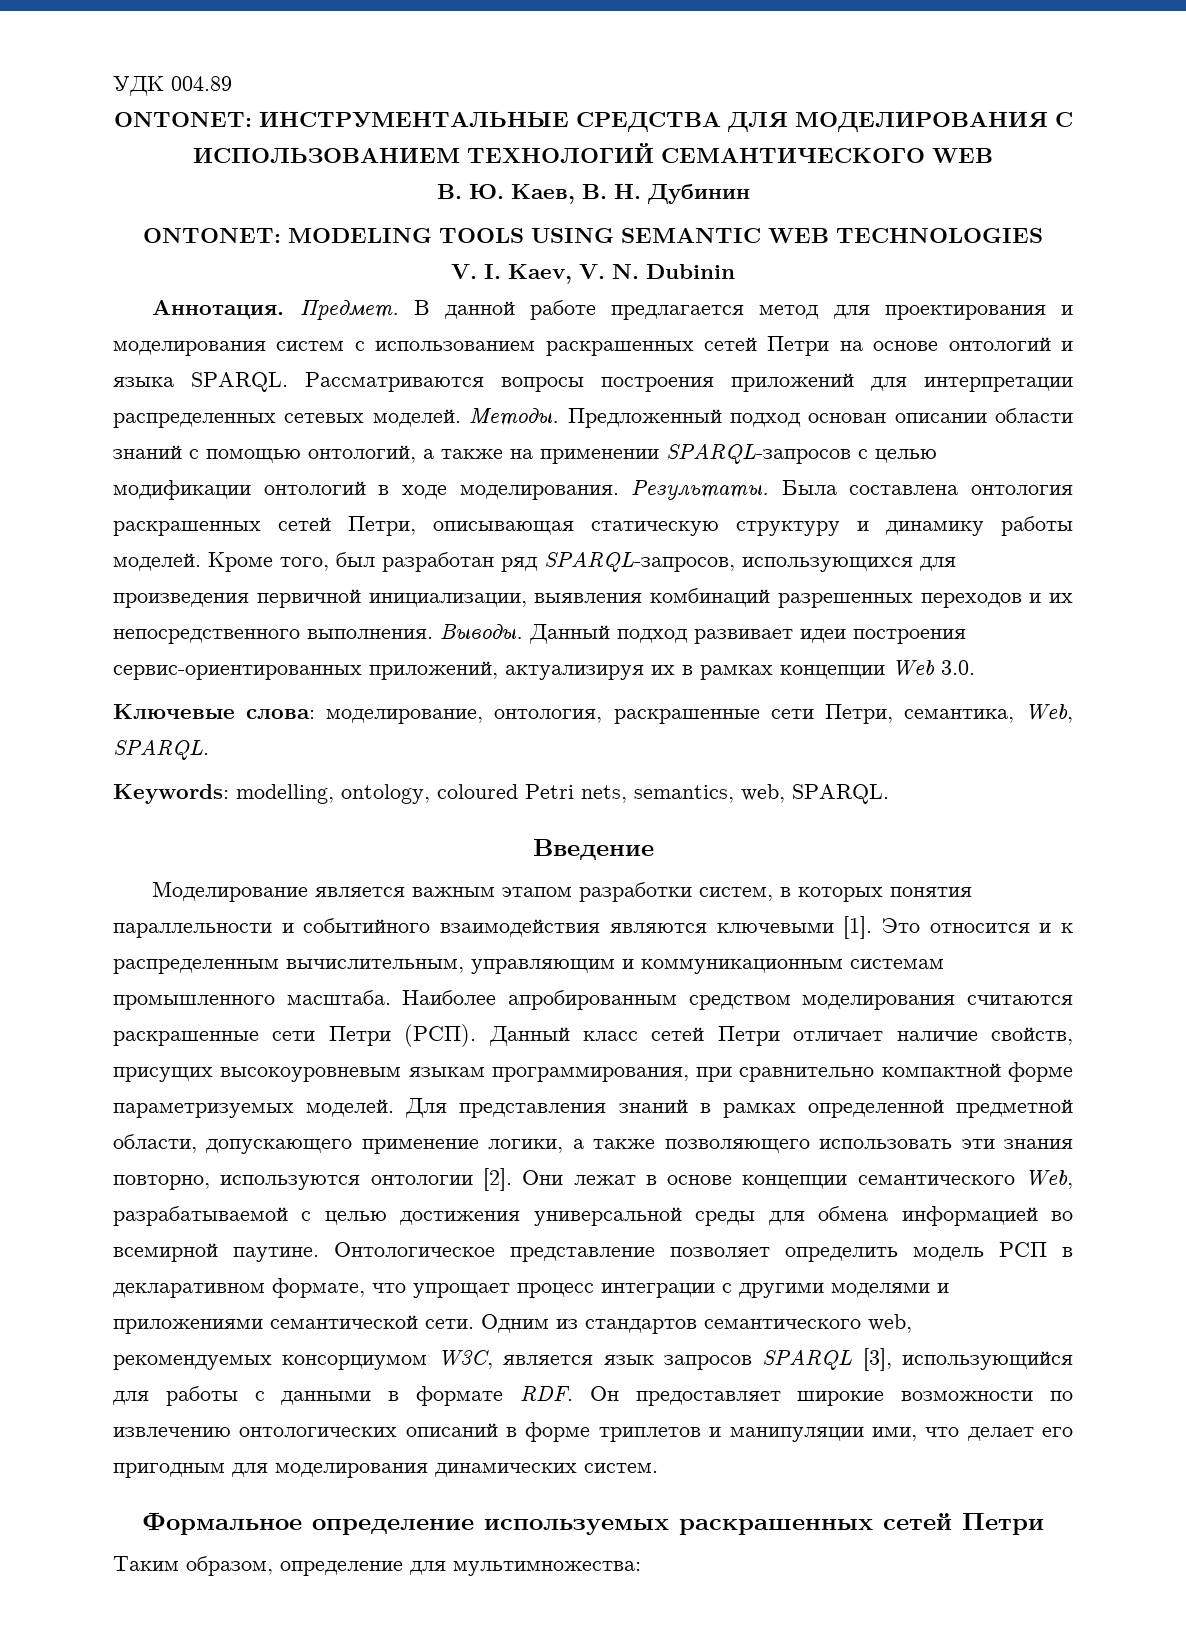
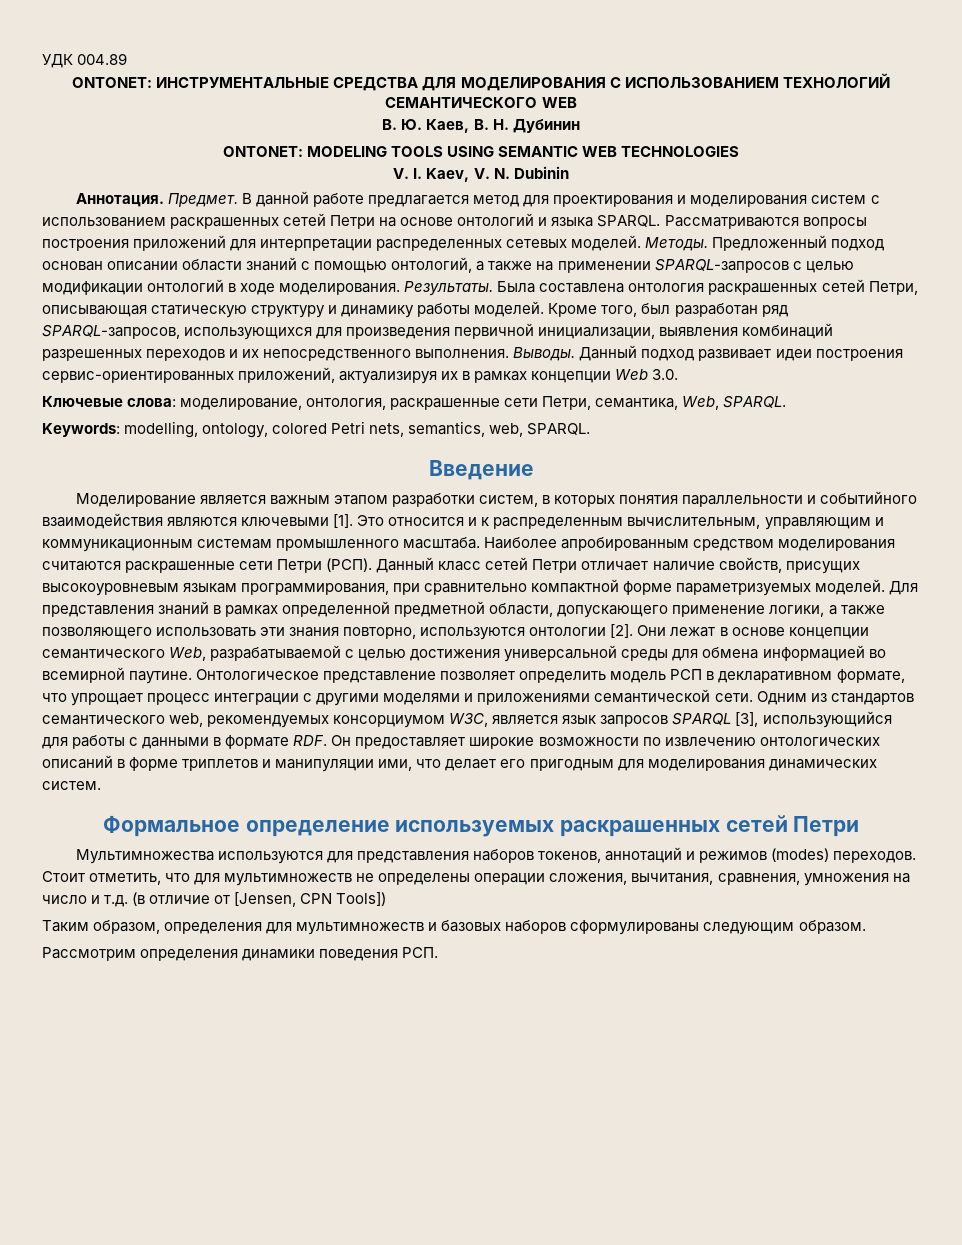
[437,784,518,799] coloured -> [272,423,328,434] colored
[113,1556,641,1576] Таким образом, определение для мультимножества: -> [75,847,917,864] [42,871,910,886] [42,892,387,907] [42,920,866,935] [42,947,439,961] Мультимножества используются для представления наборов токенов, аннотаций и режимов (modes) переходов. Стоит отметить, что для мультимножеств не определены операции сложения, вычитания, сравнения, умножения на число и т.д. (в отличие от [Jensen, CPN Tools]) // Таким образом, определения для мультимножеств и базовых наборов сформулированы следующим образом. // Рассмотрим определения динамики поведения РСП.

